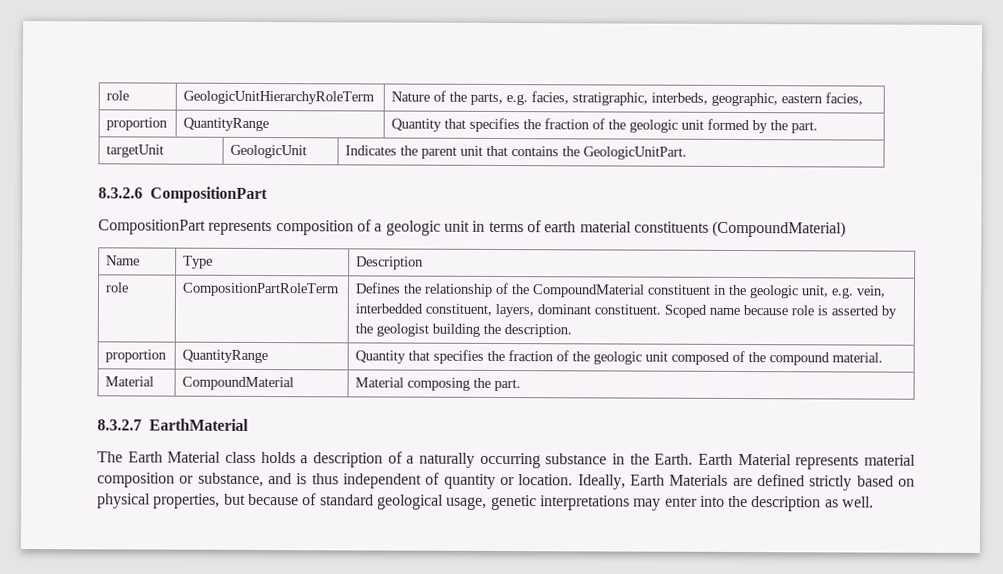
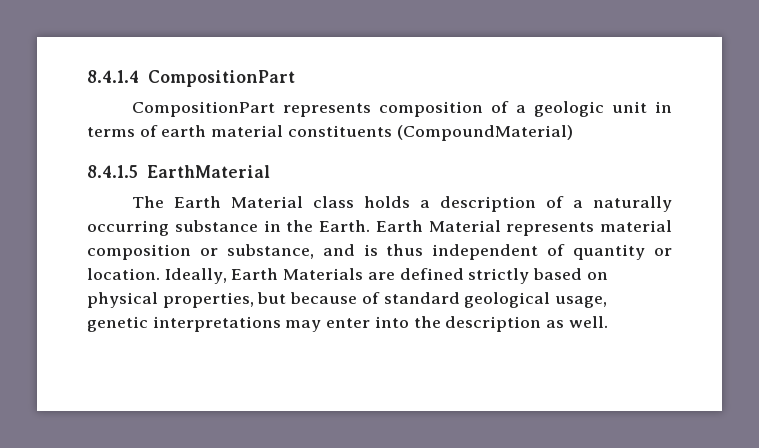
[106,90,130,101] [183,90,376,105] [391,90,864,107] [106,117,169,131] [183,117,270,132] [391,117,819,134] [106,144,165,158] [230,144,308,159] [345,145,688,160] [98,187,143,199] role | GeologicUnitHierarchyRoleTerm | Nature of the parts, e.g. facies, stratigraphic, interbeds, geographic, eastern facies, // proportion | QuantityRange | Quantity that specifies the fraction of the geologic unit formed by the part. // targetUnit | GeologicUnit | Indicates the parent unit that contains the GeologicUnitPart. // 8.3.2.6 -> [87,70,139,83] 8.4.1.4
[106,255,141,266] [183,255,214,269] [356,256,425,270] [105,282,130,293] [182,282,341,297] [355,282,887,299] [355,303,898,319] [355,323,573,338] [105,349,168,363] [182,349,269,364] [355,349,884,366] [105,376,155,387] [182,376,295,391] [355,377,522,392] [97,419,142,431] // Name | Type | Description // role | CompositionPartRoleTerm | Defines the relationship of the CompoundMaterial constituent in the geologic unit, e.g. vein, interbedded constituent, layers, dominant constituent. Scoped name because role is asserted by the geologist building the description. // proportion | QuantityRange | Quantity that specifies the fraction of the geologic unit composed of the compound material. // Material | CompoundMaterial | Material composing the part. // 8.3.2.7 -> [87,165,138,178] // 8.4.1.5

